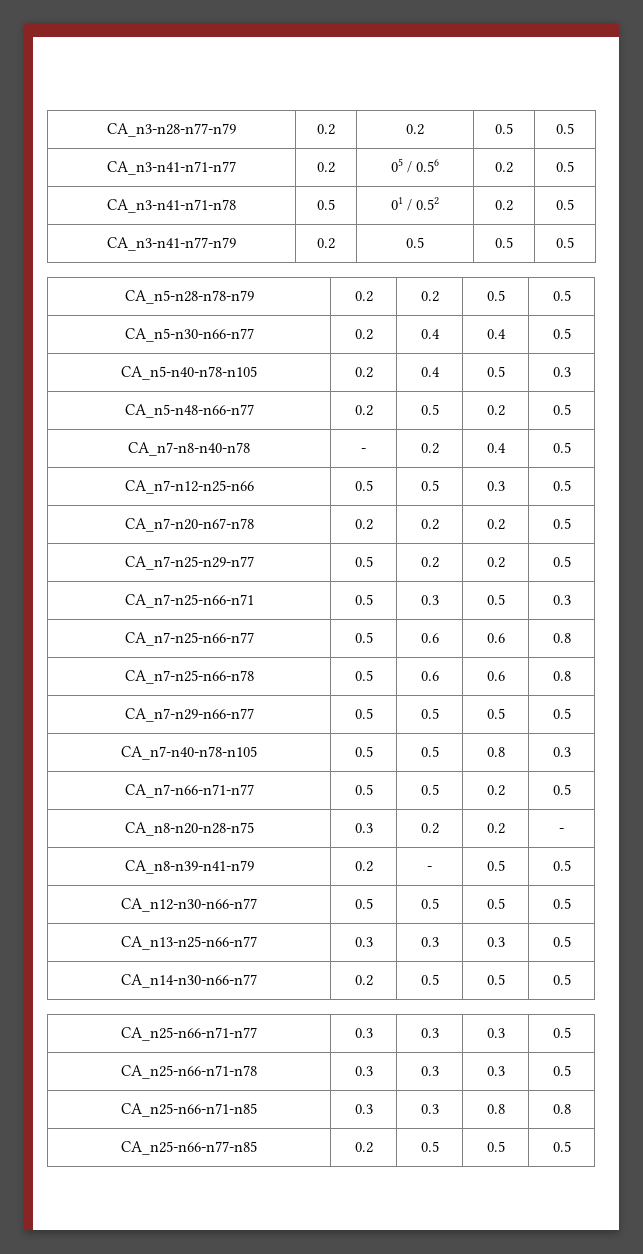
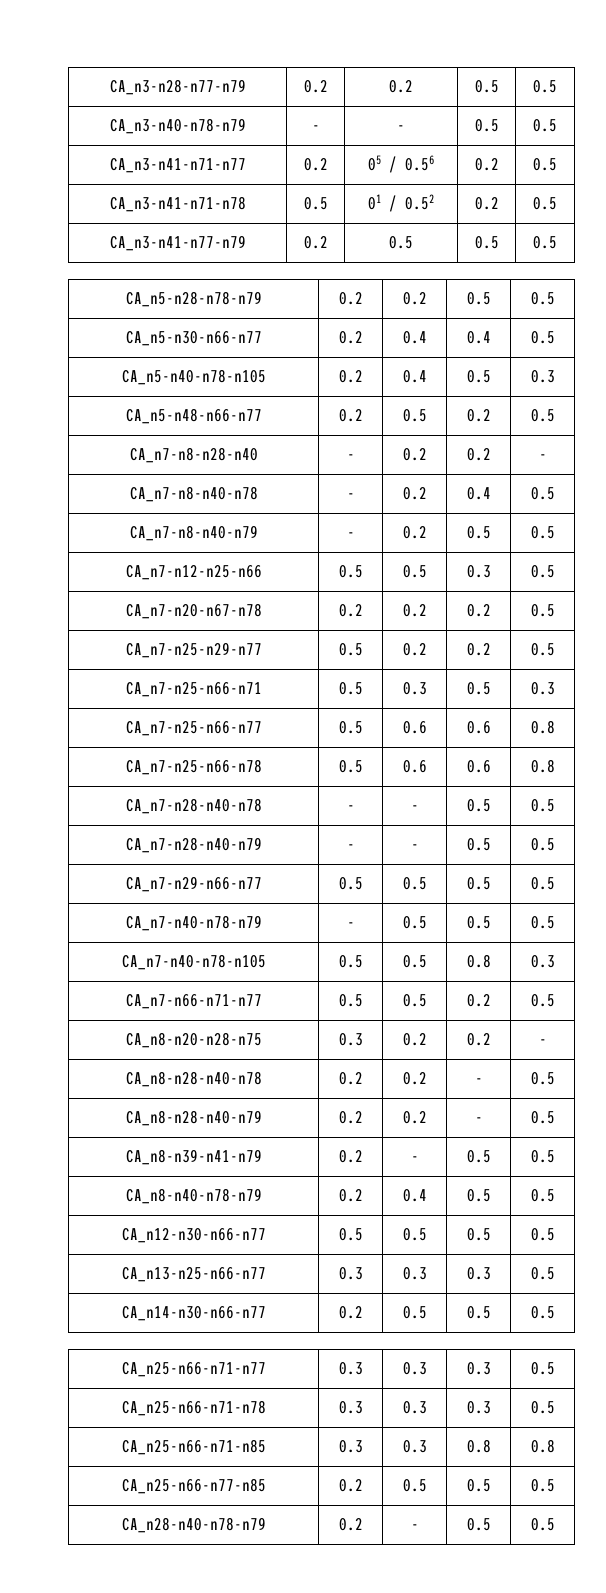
(574, 128) none -> [109,118,246,134] [311,125,320,131] [397,125,405,131] [474,119,499,132] [533,119,557,132] // CA_n3-n40-n78-n79 | - | - | 0.5 | 0.5
(571, 409) none -> [129,447,258,463] [346,454,355,460] [402,448,427,461] [466,448,491,461] [538,454,547,460] // CA_n7-n8-n28-n40 | - | 0.2 | 0.2 | -
(571, 447) none -> [129,525,258,541] [346,532,355,538] [402,526,427,539] [466,526,491,539] [530,526,555,539] // CA_n7-n8-n40-n79 | - | 0.2 | 0.5 | 0.5
(571, 676) none -> [125,798,262,814] [346,805,355,811] [410,805,419,811] [466,799,491,812] [530,799,555,812] [125,837,262,853] [346,844,355,850] [410,844,419,850] [466,838,491,851] [530,838,555,851] // CA_n7-n28-n40-n78 | - | - | 0.5 | 0.5 // CA_n7-n28-n40-n79 | - | - | 0.5 | 0.5
(571, 713) none -> [125,915,262,931] [346,922,355,928] [402,916,427,929] [466,916,491,929] [530,916,555,929] // CA_n7-n40-n78-n79 | - | 0.5 | 0.5 | 0.5
(564, 830) none -> [125,1071,262,1087] [338,1072,363,1085] [402,1072,427,1085] [474,1078,483,1084] [530,1072,555,1085] [125,1110,262,1126] [338,1111,363,1124] [402,1111,427,1124] [474,1117,483,1123] [530,1111,555,1124] // CA_n8-n28-n40-n78 | 0.2 | 0.2 | - | 0.5 // CA_n8-n28-n40-n79 | 0.2 | 0.2 | - | 0.5
(571, 865) none -> [125,1188,262,1204] [338,1189,363,1202] [402,1189,427,1202] [466,1189,491,1202] [530,1189,555,1202] // CA_n8-n40-n78-n79 | 0.2 | 0.4 | 0.5 | 0.5
(571, 1146) none -> [121,1517,266,1533] [338,1518,363,1531] [410,1524,419,1530] [466,1518,491,1531] [530,1518,555,1531] // CA_n28-n40-n78-n79 | 0.2 | - | 0.5 | 0.5

